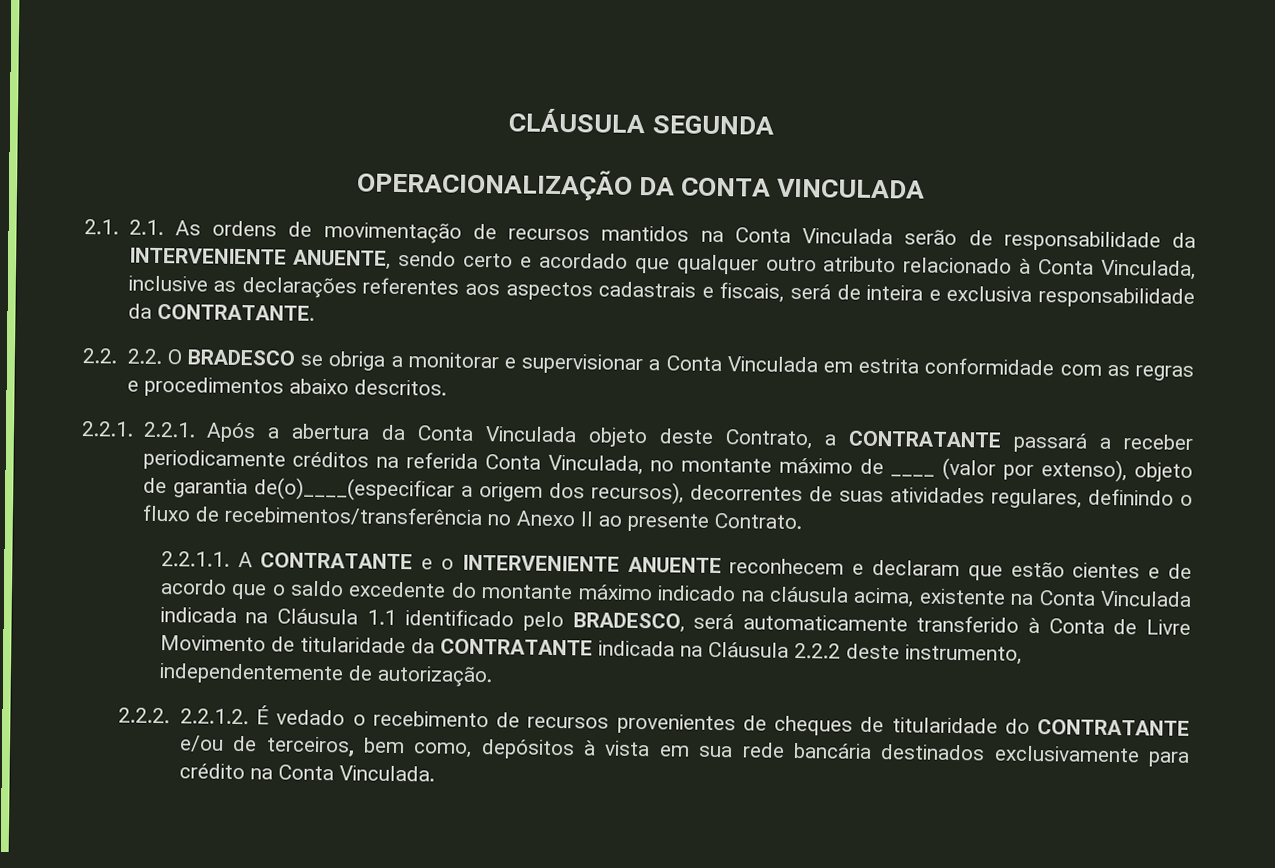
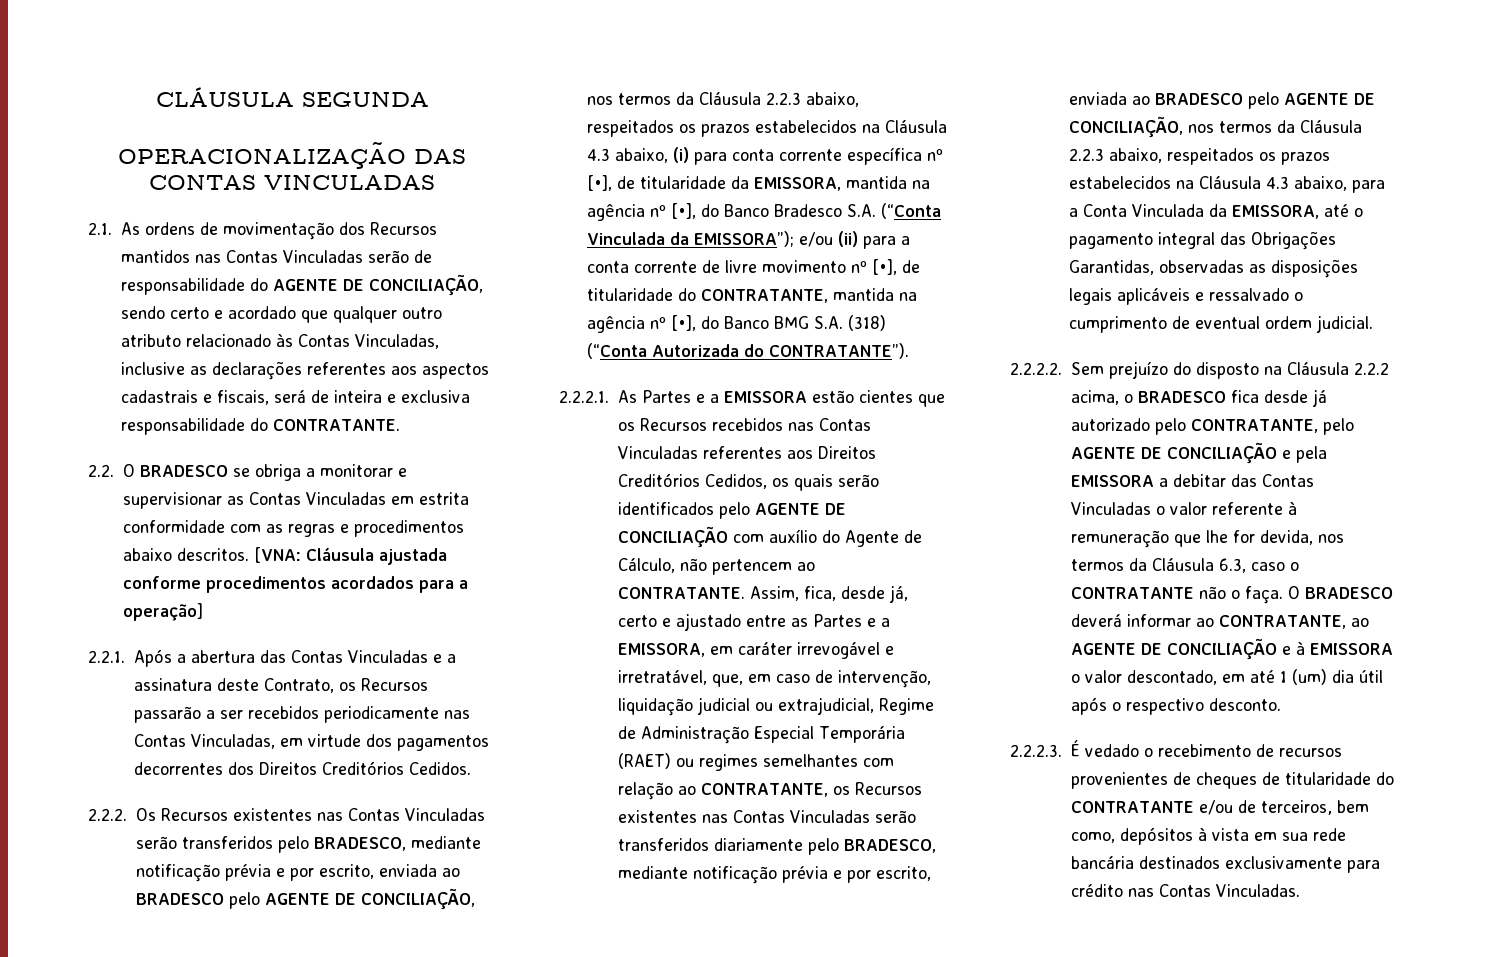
[638,176,926,199] [84,219,164,236] DA CONTA VINCULADA // 2.1. 2.1. -> [414,149,466,164] [149,175,435,190] [88,222,112,235] DAS CONTAS VINCULADAS // 2.1.
[472,223,1196,252] [128,247,392,270] de recursos mantidos na Conta Vinculada serão de responsabilidade da INTERVENIENTE ANUENTE, -> [338,222,437,235] [120,250,432,263] [120,274,483,296] dos Recursos mantidos nas Contas Vinculadas serão de responsabilidade do AGENTE DE CONCILIAÇÃO,
[1019,258,1196,280] à Conta Vinculada, -> [275,333,439,349] às Contas Vinculadas,
[127,303,152,319] da -> [249,418,268,431] do
[126,348,163,365] 2.2. -> (114, 470) none
[648,355,818,373] a Conta Vinculada -> [226,492,386,505] as Contas Vinculadas
[81,421,196,438] // 2.2.1. 2.2.1. -> [253,547,447,565] [122,576,468,593] [122,603,203,621] [88,650,125,663] [VNA: Cláusula ajustada conforme procedimentos acordados para a operação] // 2.2.1.
[381,424,1194,453] [142,449,1193,483] [142,477,1193,509] [141,504,803,532] [160,551,1192,581] [159,579,1193,608] [159,607,1191,635] [159,635,1022,665] [158,663,493,688] [118,707,249,725] da Conta Vinculada objeto deste Contrato, a CONTRATANTE passará a receber periodicamente créditos na referida Conta Vinculada, no montante máximo de ____ (valor por extenso), objeto de garantia de(o)____(especificar a origem dos recursos), decorrentes de suas atividades regulares, definindo o fluxo de recebimentos/transferência no Anexo II ao presente Contrato. // 2.2.1.1. A CONTRATANTE e o INTERVENIENTE ANUENTE reconhecem e declaram que estão cientes e de acordo que o saldo excedente do montante máximo indicado na cláusula acima, existente na Conta Vinculada indicada na Cláusula 1.1 identificado pelo BRADESCO, será automaticamente transferido à Conta de Livre Movimento de titularidade da CONTRATANTE indicada na Cláusula 2.2.2 deste instrumento, independentemente de autorização. // 2.2.2. 2.2.1.2. -> [259,650,456,663] [133,678,428,693] [133,706,470,723] [133,734,489,751] [133,761,471,775] [88,808,485,821] [135,836,481,853] [135,864,460,882] [135,888,475,910] [586,92,859,107] [586,120,947,137] [586,147,943,165] [586,175,930,191] [586,203,941,221] [586,231,910,249] [586,259,920,275] [586,288,917,303] [586,315,886,333] [586,343,909,359] [559,390,946,407] [618,418,872,431] [618,446,877,459] [618,473,880,491] [618,502,847,519] [618,526,923,548] [618,558,816,575] [618,585,909,603] [618,613,891,631] [618,642,895,659] [618,670,932,688] [618,697,935,716] [618,726,906,744] [618,753,895,771] [618,782,923,800] [618,810,917,823] [618,838,937,855] [618,866,932,884] [1069,92,1376,109] [1069,116,1363,138] [1069,148,1331,165] [1069,176,1386,193] [1069,204,1364,219] [1069,231,1337,250] [1069,259,1359,278] [1069,288,1304,305] [1069,315,1374,333] [1010,361,1390,379] [1071,389,1328,407] [1071,418,1355,435] [1071,442,1328,464] [1071,474,1315,487] [1071,501,1298,515] [1071,530,1345,548] [1071,558,1300,573] [1071,586,1394,604] [1071,614,1370,629] [1071,638,1394,660] [1071,669,1384,685] [1071,697,1282,715] [1010,744,1063,757] das Contas Vinculadas e a assinatura deste Contrato, os Recursos passarão a ser recebidos periodicamente nas Contas Vinculadas, em virtude dos pagamentos decorrentes dos Direitos Creditórios Cedidos. // 2.2.2. Os Recursos existentes nas Contas Vinculadas serão transferidos pelo BRADESCO, mediante notificação prévia e por escrito, enviada ao BRADESCO pelo AGENTE DE CONCILIAÇÃO, nos termos da Cláusula 2.2.3 abaixo, respeitados os prazos estabelecidos na Cláusula 4.3 abaixo, (i) para conta corrente específica nº [•], de titularidade da EMISSORA, mantida na agência nº [•], do Banco Bradesco S.A. (“Conta Vinculada da EMISSORA”); e/ou (ii) para a conta corrente de livre movimento nº [•], de titularidade do CONTRATANTE, mantida na agência nº [•], do Banco BMG S.A. (318) (“Conta Autorizada do CONTRATANTE”). // 2.2.2.1. As Partes e a EMISSORA estão cientes que os Recursos recebidos nas Contas Vinculadas referentes aos Direitos Creditórios Cedidos, os quais serão identificados pelo AGENTE DE CONCILIAÇÃO com auxílio do Agente de Cálculo, não pertencem ao CONTRATANTE. Assim, fica, desde já, certo e ajustado entre as Partes e a EMISSORA, em caráter irrevogável e irretratável, que, em caso de intervenção, liquidação judicial ou extrajudicial, Regime de Administração Especial Temporária (RAET) ou regimes semelhantes com relação ao CONTRATANTE, os Recursos existentes nas Contas Vinculadas serão transferidos diariamente pelo BRADESCO, mediante notificação prévia e por escrito, enviada ao BRADESCO pelo AGENTE DE CONCILIAÇÃO, nos termos da Cláusula 2.2.3 abaixo, respeitados os prazos estabelecidos na Cláusula 4.3 abaixo, para a Conta Vinculada da EMISSORA, até o pagamento integral das Obrigações Garantidas, observadas as disposições legais aplicáveis e ressalvado o cumprimento de eventual ordem judicial. // 2.2.2.2. Sem prejuízo do disposto na Cláusula 2.2.2 acima, o BRADESCO fica desde já autorizado pelo CONTRATANTE, pelo AGENTE DE CONCILIAÇÃO e pela EMISSORA a debitar das Contas Vinculadas o valor referente à remuneração que lhe for devida, nos termos da Cláusula 6.3, caso o CONTRATANTE não o faça. O BRADESCO deverá informar ao CONTRATANTE, ao AGENTE DE CONCILIAÇÃO e à EMISSORA o valor descontado, em até 1 (um) dia útil após o respectivo desconto. // 2.2.2.3.
[249,764,435,782] na Conta Vinculada. -> [1128,884,1301,897] nas Contas Vinculadas.

